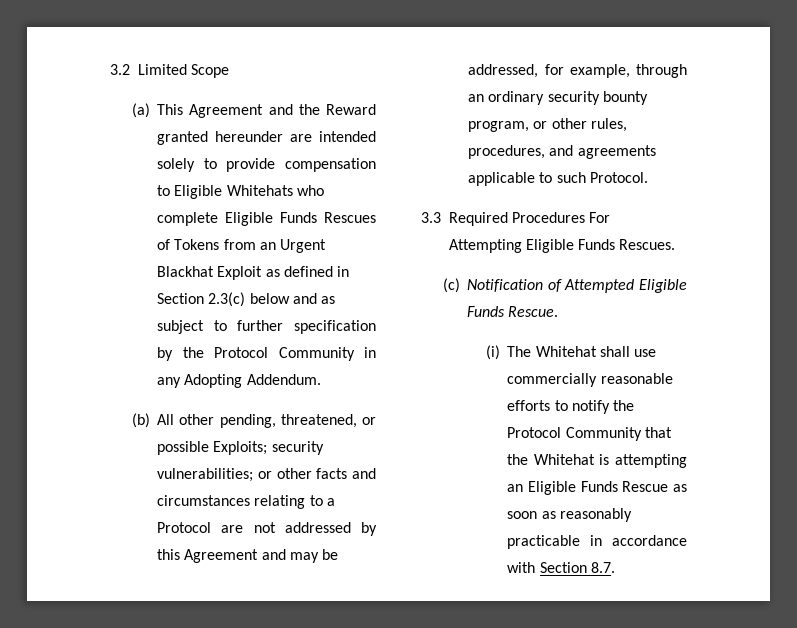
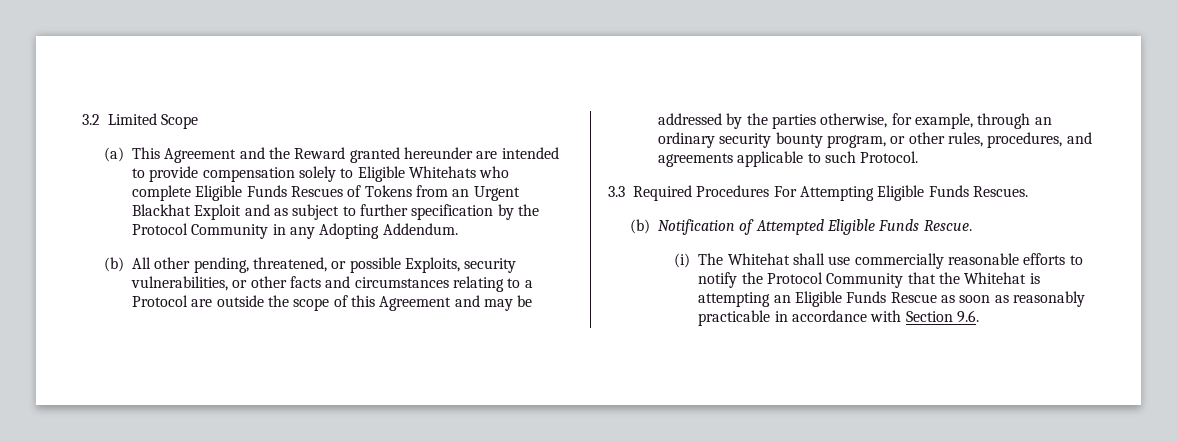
[157,158,196,172] solely -> (559, 153) none
(376, 165) none -> [299,166,337,182] solely
[265,266,350,277] [157,292,290,307] as defined in Section 2.3(c) below -> (242, 212) none
[213,441,324,455] [157,468,254,482] Exploits; security vulnerabilities; -> [405,257,517,273] [131,276,229,291] Exploits, security vulnerabilities,
[253,522,377,536] not addressed by -> [216,295,348,311] outside the scope of
[468,64,539,78] addressed, -> [658,113,888,129] addressed by the parties otherwise,
[442,278,460,293] (c) -> [630,219,651,234] (b)
[590,562,615,573] 8.7. -> [956,310,979,323] 9.6.

